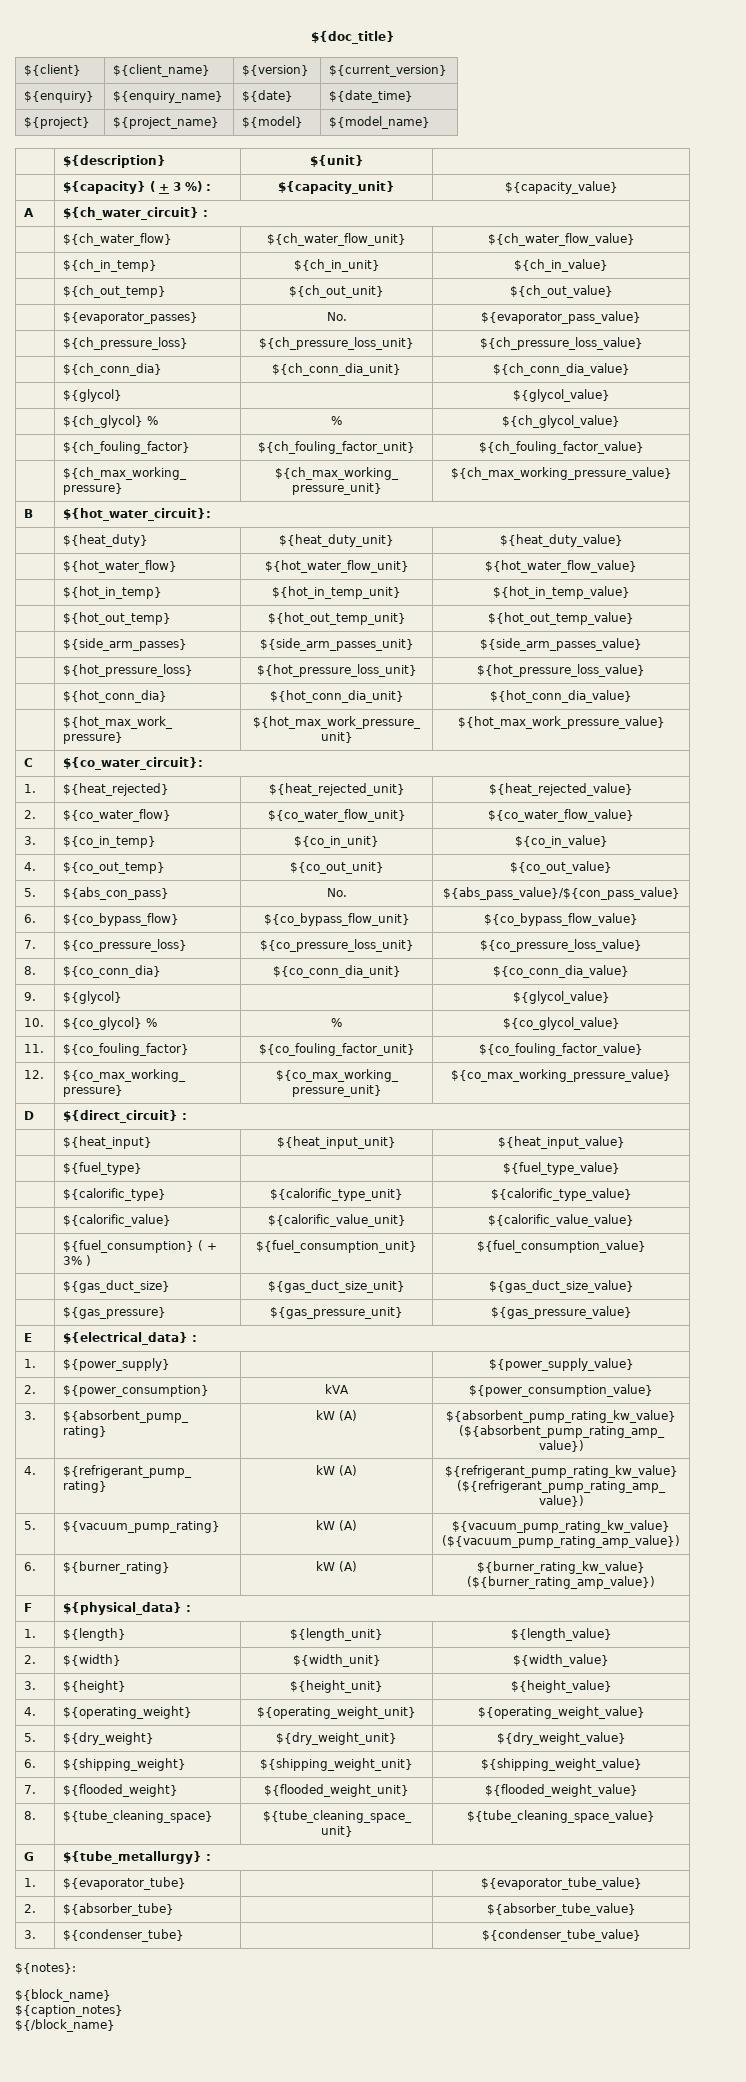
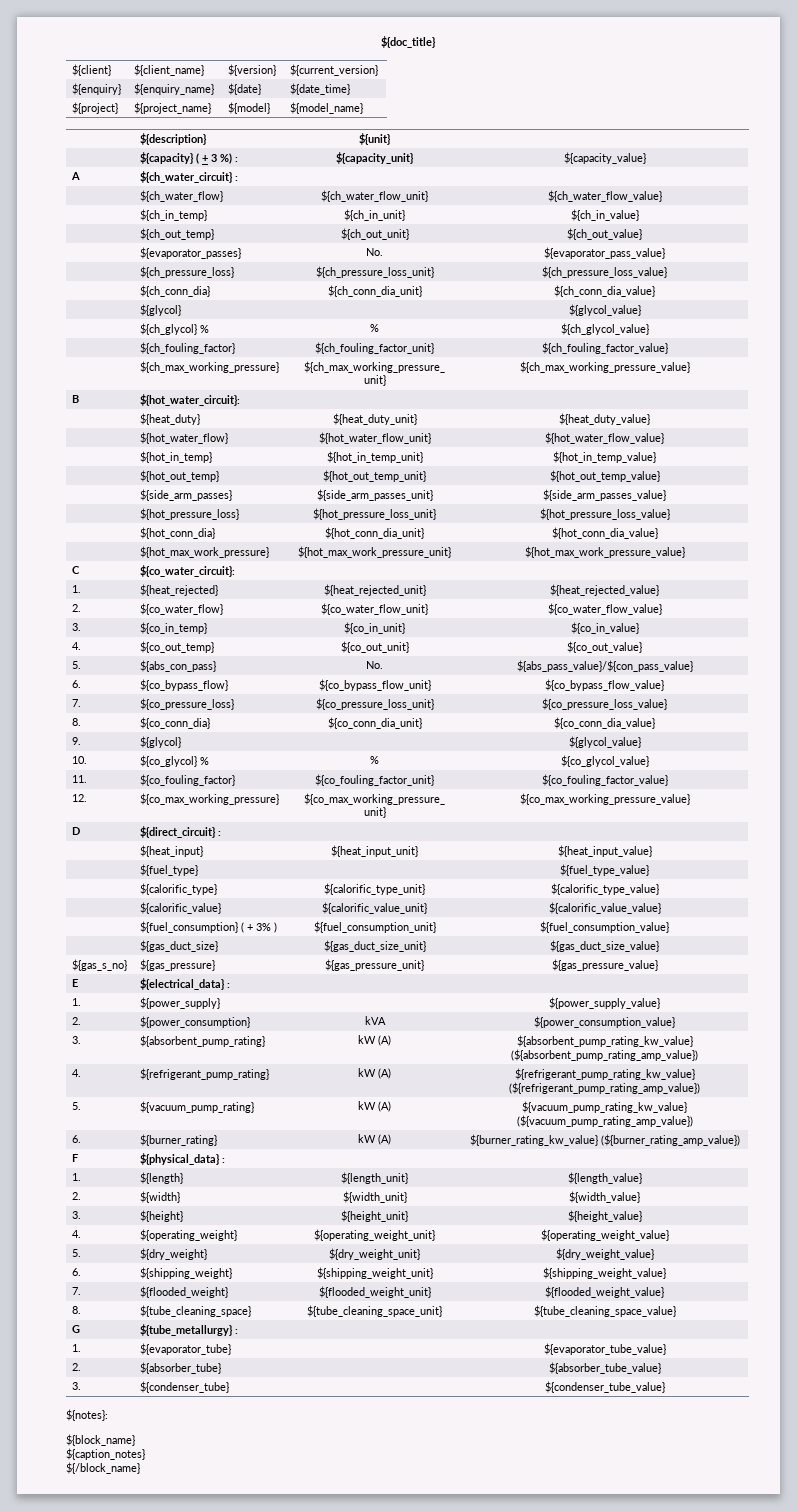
(634, 1286) none -> [72,959,128,971] ${gas_s_no}

